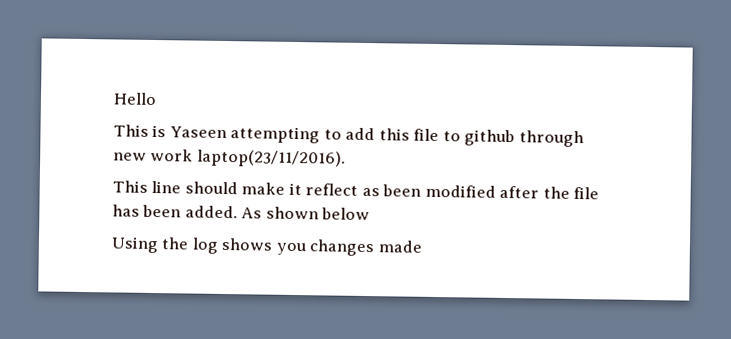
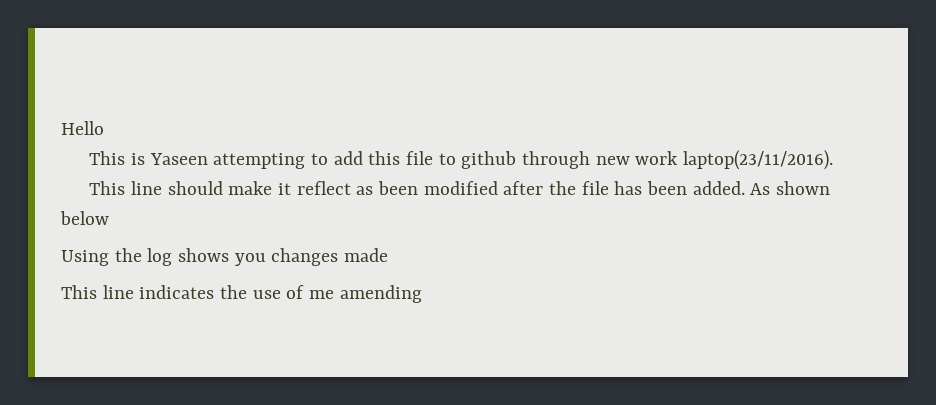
(422, 246) none -> [61,285,422,303] // This line indicates the use of me amending

